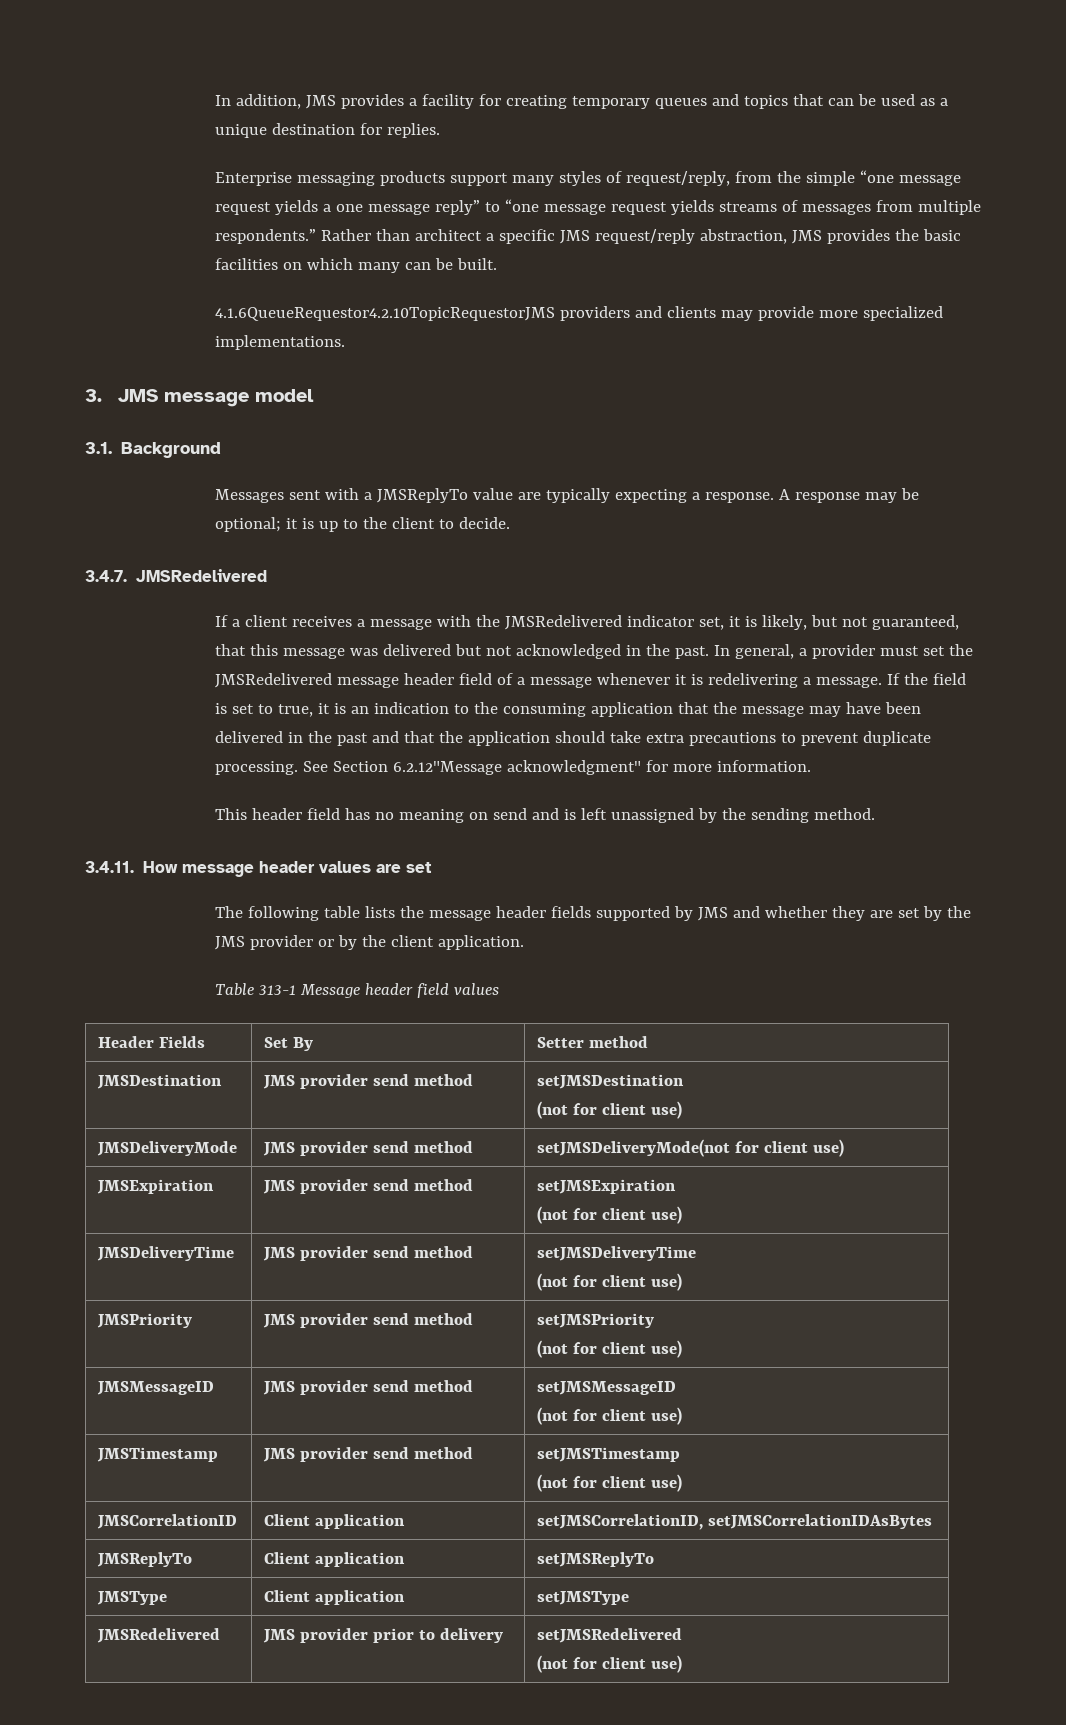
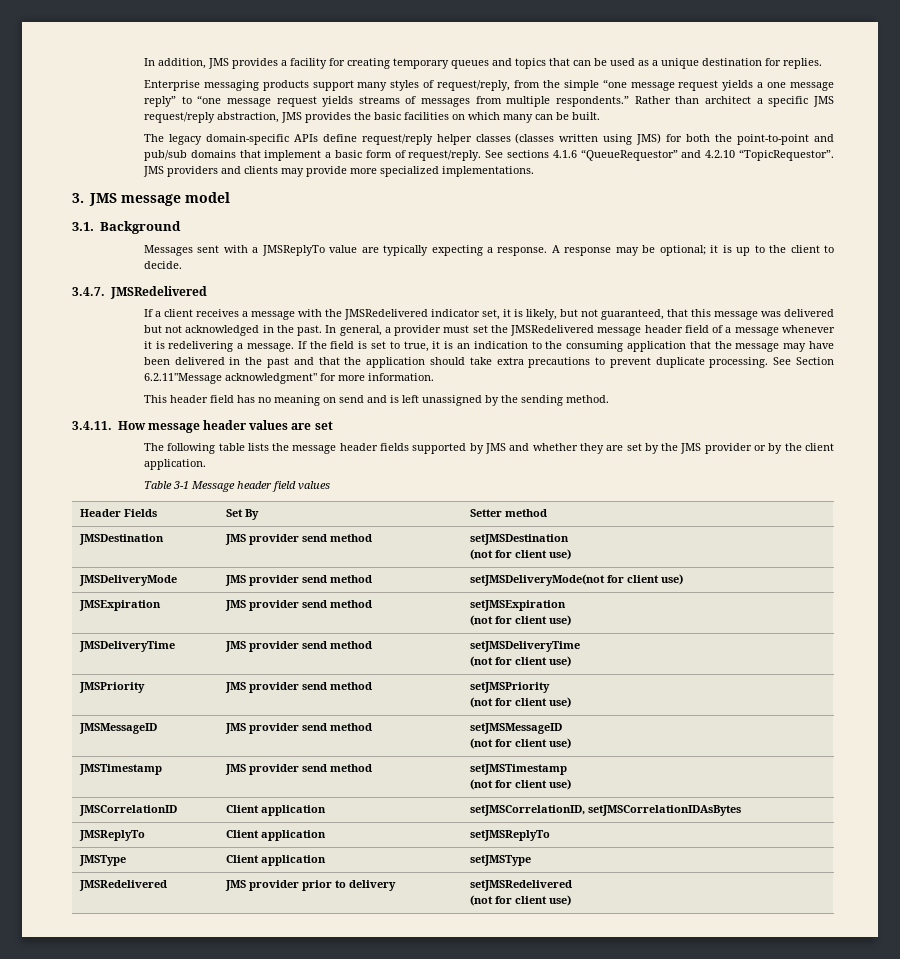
[214,307,555,321] 4.1.6QueueRequestor4.2.10TopicRequestorJMS -> [143,133,834,145] [143,149,834,161] [142,166,164,177] The legacy domain-specific APIs define request/reply helper classes (classes written using JMS) for both the point-to-point and pub/sub domains that implement a basic form of request/reply. See sections 4.1.6 “QueueRequestor” and 4.2.10 “TopicRequestor”. JMS
[392,761,502,775] 6.2.12"Message -> [143,373,222,384] 6.2.11"Message
[258,985,296,995] 313-1 -> [172,481,189,489] 3-1

